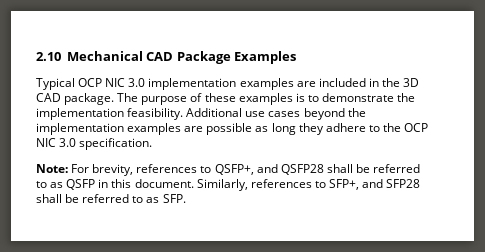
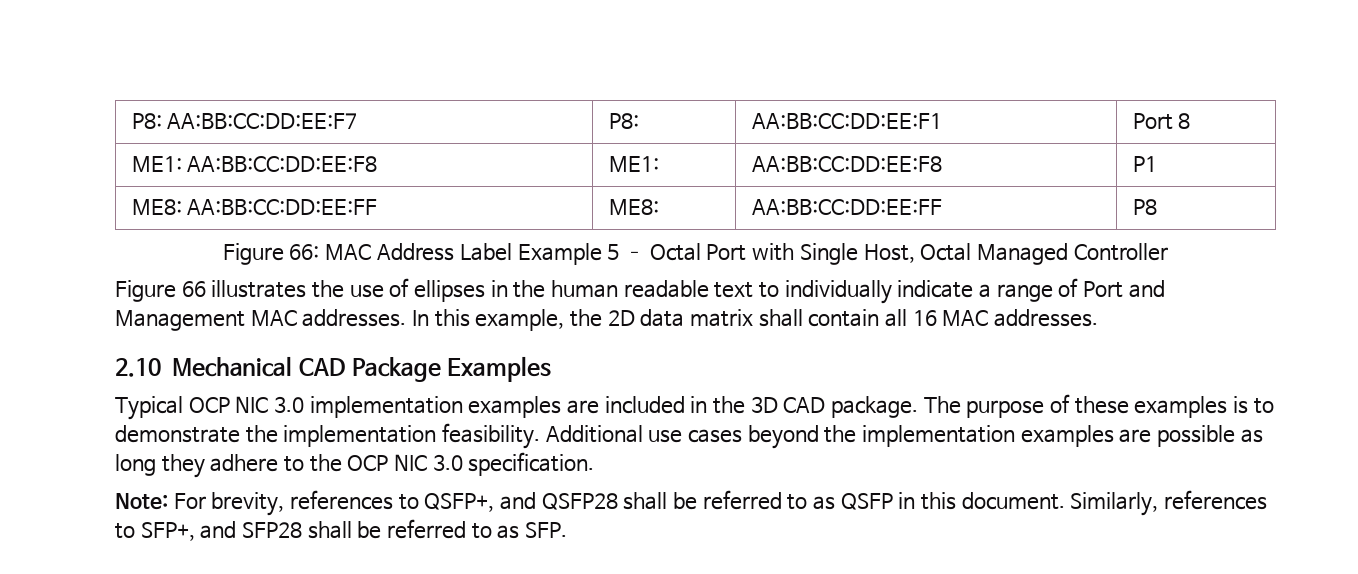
(36, 56) none -> [131,113,358,129] [608,113,639,129] [751,113,942,129] [1132,113,1191,130] [131,156,378,172] [608,156,659,172] [751,156,942,172] [1132,156,1157,172] [131,199,378,215] [608,199,659,215] [751,199,942,215] [1132,199,1157,215] [222,243,1169,265] [115,278,1165,304] [115,309,1098,331] P8: AA:BB:CC:DD:EE:F7 | P8: | AA:BB:CC:DD:EE:F1 | Port 8 // ME1: AA:BB:CC:DD:EE:F8 | ME1: | AA:BB:CC:DD:EE:F8 | P1 // ME8: AA:BB:CC:DD:EE:FF | ME8: | AA:BB:CC:DD:EE:FF | P8 // Figure 66: MAC Address Label Example 5 – Octal Port with Single Host, Octal Managed Controller // Figure 66 illustrates the use of ellipses in the human readable text to individually indicate a range of Port and Management MAC addresses. In this example, the 2D data matrix shall contain all 16 MAC addresses. //

